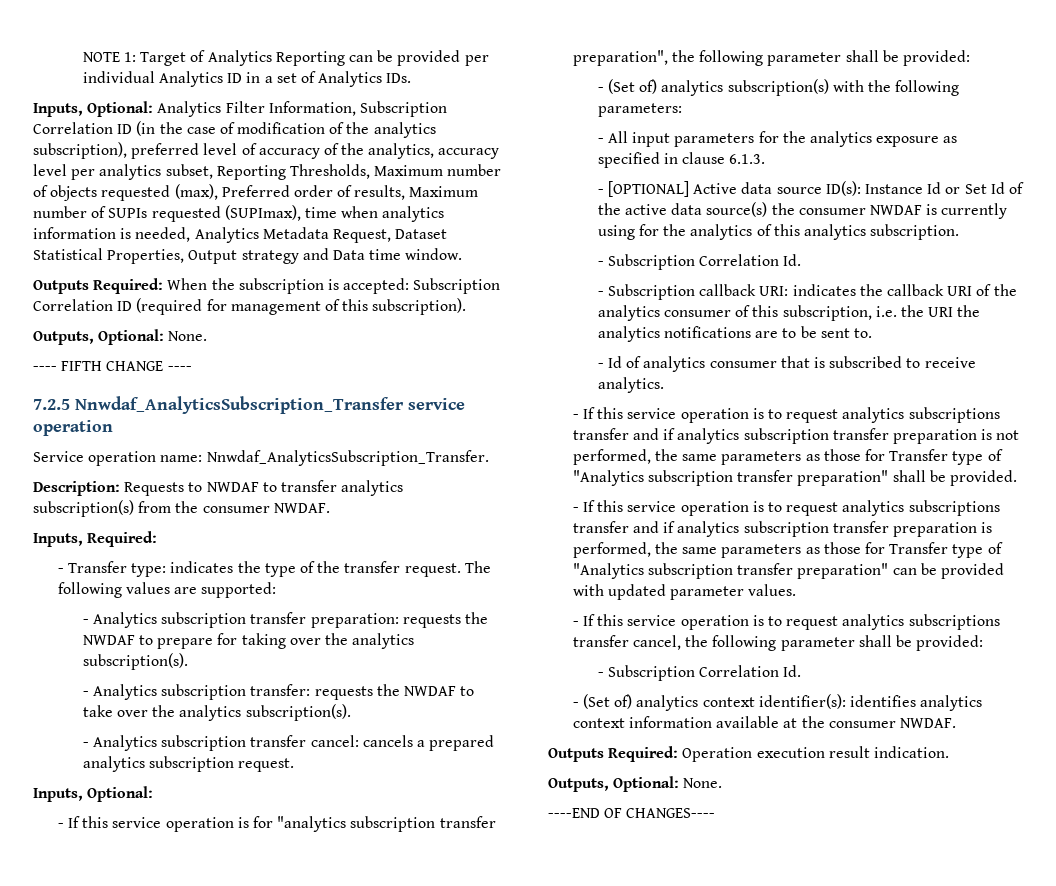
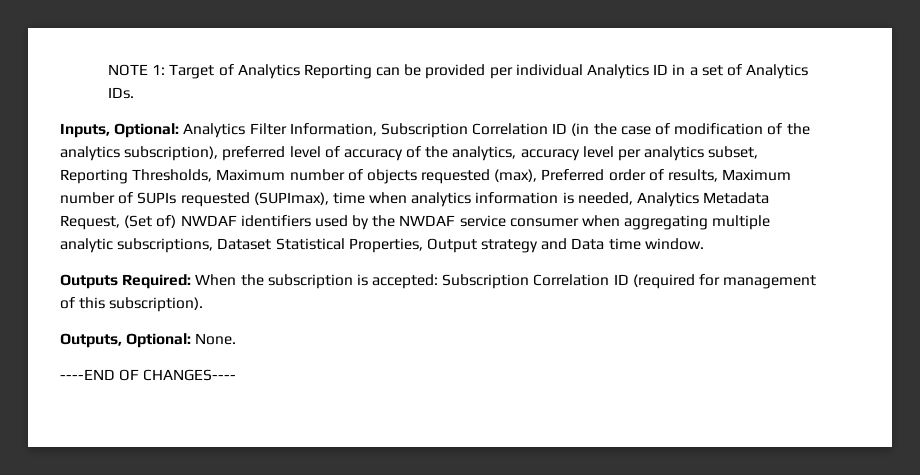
(391, 236) none -> [124,215,771,230] [60,238,214,253] (Set of) NWDAF identifiers used by the NWDAF service consumer when aggregating multiple analytic subscriptions,
[33,361,192,371] [33,396,465,414] [33,420,113,436] [33,450,489,466] [33,480,404,496] [33,500,330,517] [33,531,158,547] [57,561,491,577] [57,582,277,598] [82,612,488,628] [82,633,415,649] [82,653,188,670] [82,684,475,700] [82,704,351,721] [82,735,495,751] [82,756,295,772] [33,786,154,802] [57,816,496,832] [572,50,971,66] [597,79,960,96] [597,103,682,117] [597,131,958,147] [597,152,766,168] [597,181,1024,197] [597,202,1008,219] [597,224,960,240] [597,254,802,270] [597,284,1017,300] [597,305,981,321] [597,326,872,342] [597,356,976,372] [597,377,664,393] [572,407,1000,423] [572,428,1020,444] [572,449,1003,465] [572,470,1018,486] [572,500,1000,516] [572,521,993,537] [572,542,1003,558] [572,563,1005,579] [572,584,797,600] [572,614,1000,630] [572,635,984,651] [597,665,802,681] [572,694,983,711] [572,716,957,728] [548,746,949,762] [548,776,723,792] // ---- FIFTH CHANGE ---- // 7.2.5 Nnwdaf_AnalyticsSubscription_Transfer service operation // Service operation name: Nnwdaf_AnalyticsSubscription_Transfer. // Description: Requests to NWDAF to transfer analytics subscription(s) from the consumer NWDAF. // Inputs, Required: // - Transfer type: indicates the type of the transfer request. The following values are supported: // - Analytics subscription transfer preparation: requests the NWDAF to prepare for taking over the analytics subscription(s). // - Analytics subscription transfer: requests the NWDAF to take over the analytics subscription(s). // - Analytics subscription transfer cancel: cancels a prepared analytics subscription request. // Inputs, Optional: // - If this service operation is for "analytics subscription transfer preparation", the following parameter shall be provided: // - (Set of) analytics subscription(s) with the following parameters: // - All input parameters for the analytics exposure as specified in clause 6.1.3. // - [OPTIONAL] Active data source ID(s): Instance Id or Set Id of the active data source(s) the consumer NWDAF is currently using for the analytics of this analytics subscription. // - Subscription Correlation Id. // - Subscription callback URI: indicates the callback URI of the analytics consumer of this subscription, i.e. the URI the analytics notifications are to be sent to. // - Id of analytics consumer that is subscribed to receive analytics. // - If this service operation is to request analytics subscriptions transfer and if analytics subscription transfer preparation is not performed, the same parameters as those for Transfer type of "Analytics subscription transfer preparation" shall be provided. // - If this service operation is to request analytics subscriptions transfer and if analytics subscription transfer preparation is performed, the same parameters as those for Transfer type of "Analytics subscription transfer preparation" can be provided with updated parameter values. // - If this service operation is to request analytics subscriptions transfer cancel, the following parameter shall be provided: // - Subscription Correlation Id. // - (Set of) analytics context identifier(s): identifies analytics context information available at the consumer NWDAF. // Outputs Required: Operation execution result indication. // Outputs, Optional: None. -> (237, 339) none

